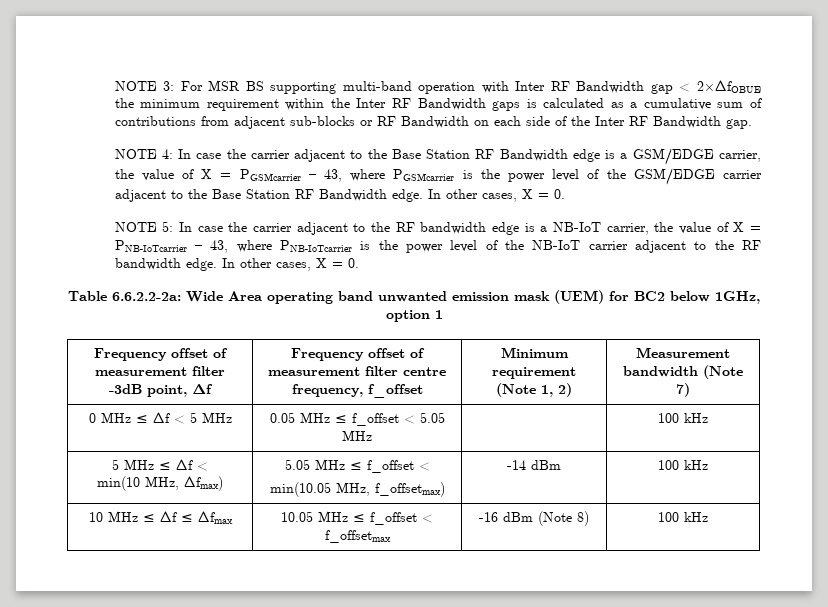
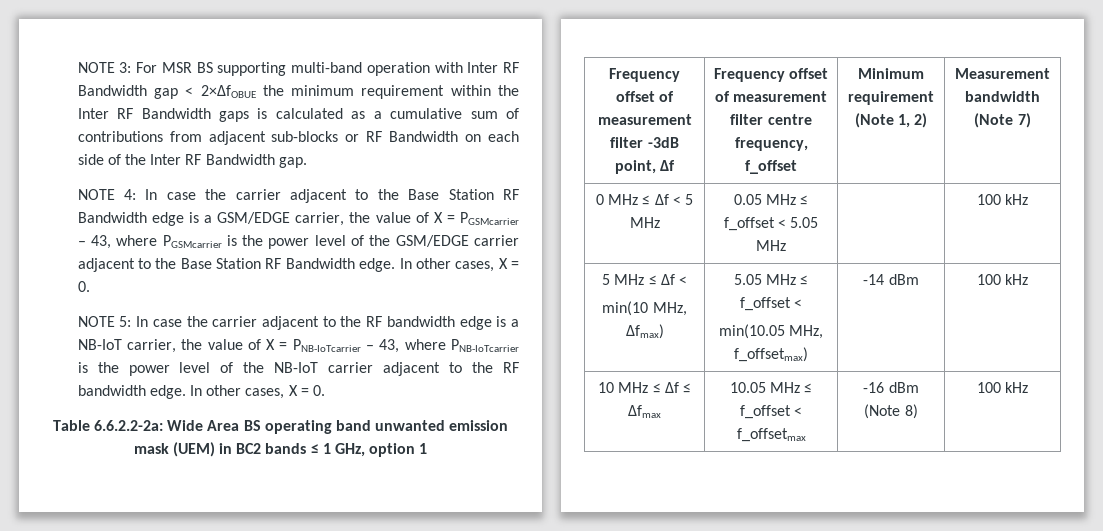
(262, 296) none -> [243,420,261,431] BS
[609,291,760,304] for BC2 below 1GHz, -> [219,443,365,457] in BC2 bands ≤ 1 GHz,

